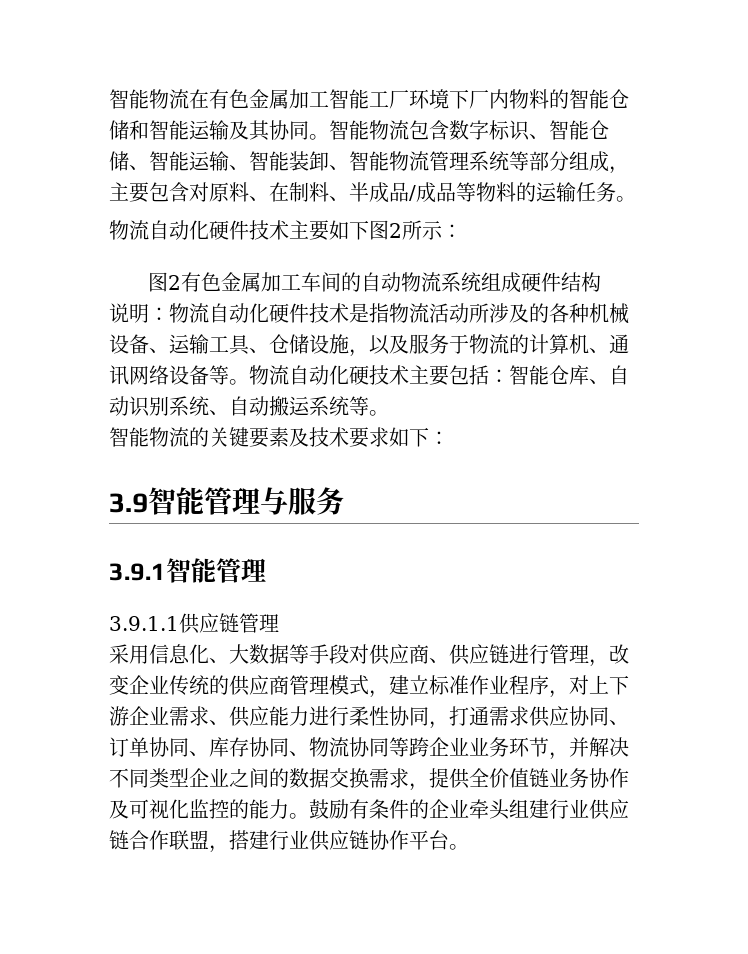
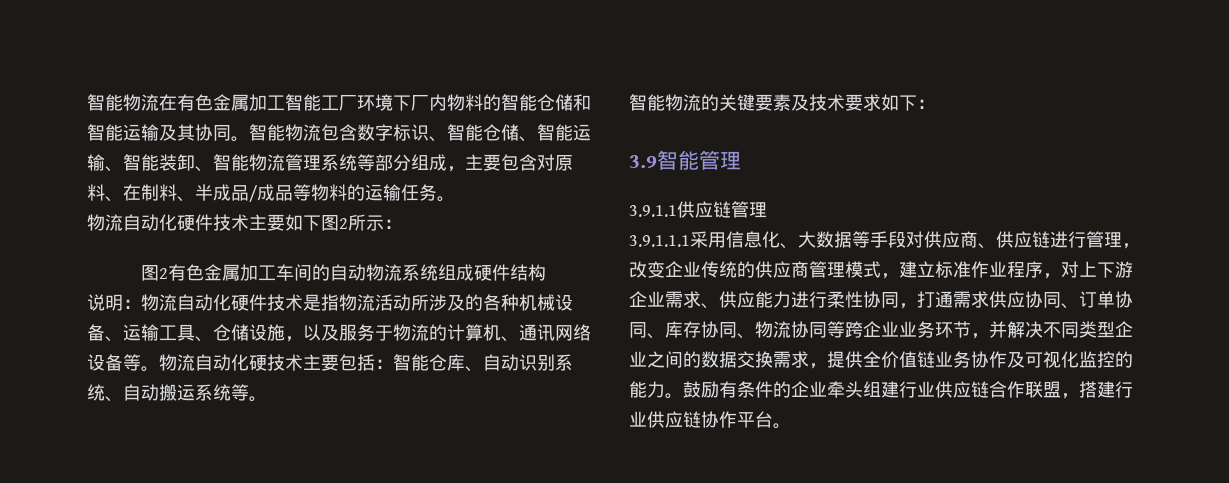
[260,487,344,515] [109,558,266,583] 与服务 // 3.9.1智能管理 -> (741, 160) none
(279, 623) none -> [629,235,690,247] 3.9.1.1.1

